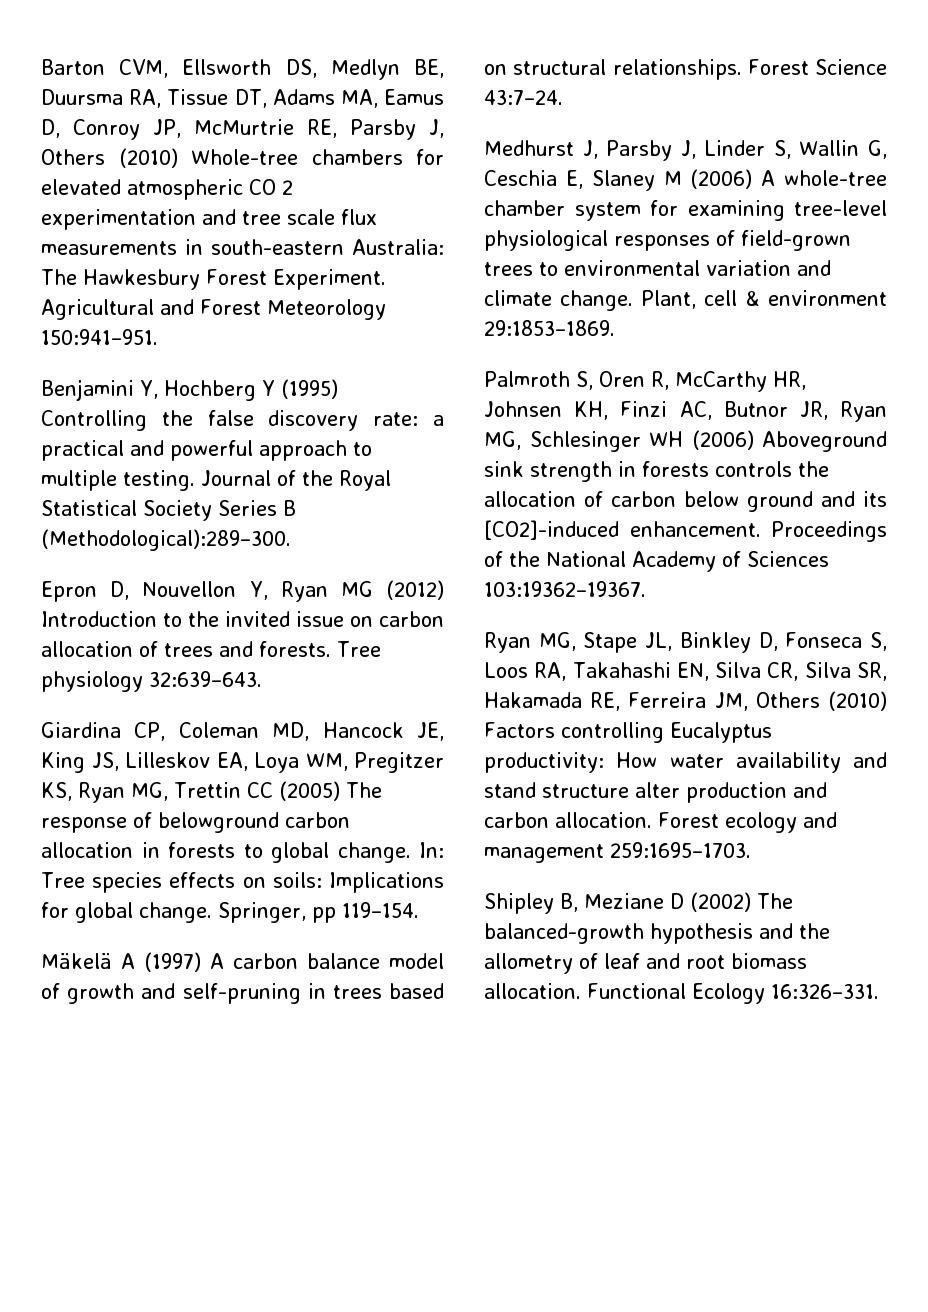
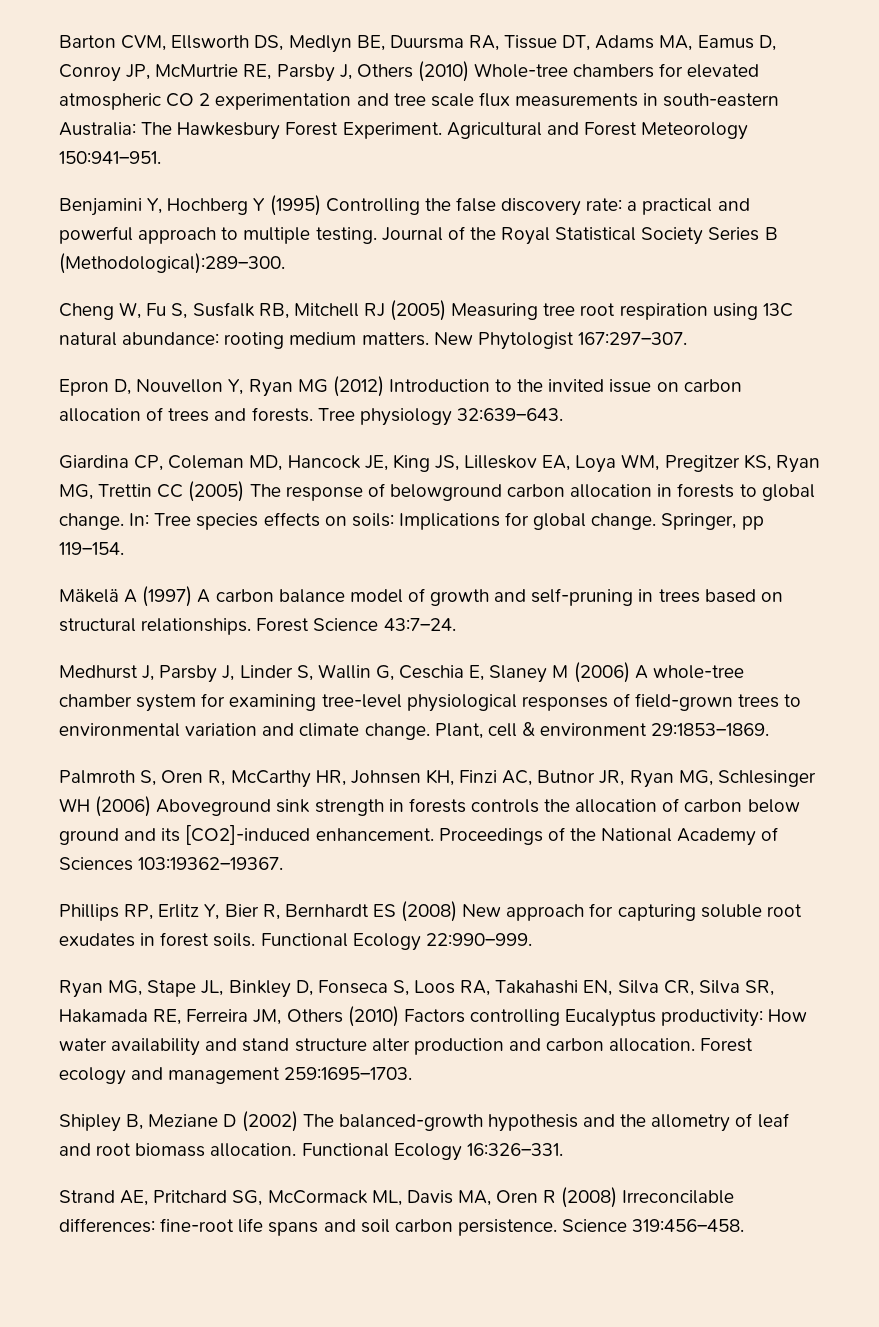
(291, 540) none -> [59,300,793,321] [59,332,687,350] // Cheng W, Fu S, Susfalk RB, Mitchell RJ (2005) Measuring tree root respiration using 13C natural abundance: rooting medium matters. New Phytologist 167:297–307.
(646, 589) none -> [59,901,802,922] [59,932,532,951] // Phillips RP, Erlitz Y, Bier R, Bernhardt ES (2008) New approach for capturing soluble root exudates in forest soils. Functional Ecology 22:990–999.
(879, 991) none -> [59,1187,735,1208] [59,1218,745,1236] // Strand AE, Pritchard SG, McCormack ML, Davis MA, Oren R (2008) Irreconcilable differences: fine-root life spans and soil carbon persistence. Science 319:456–458.

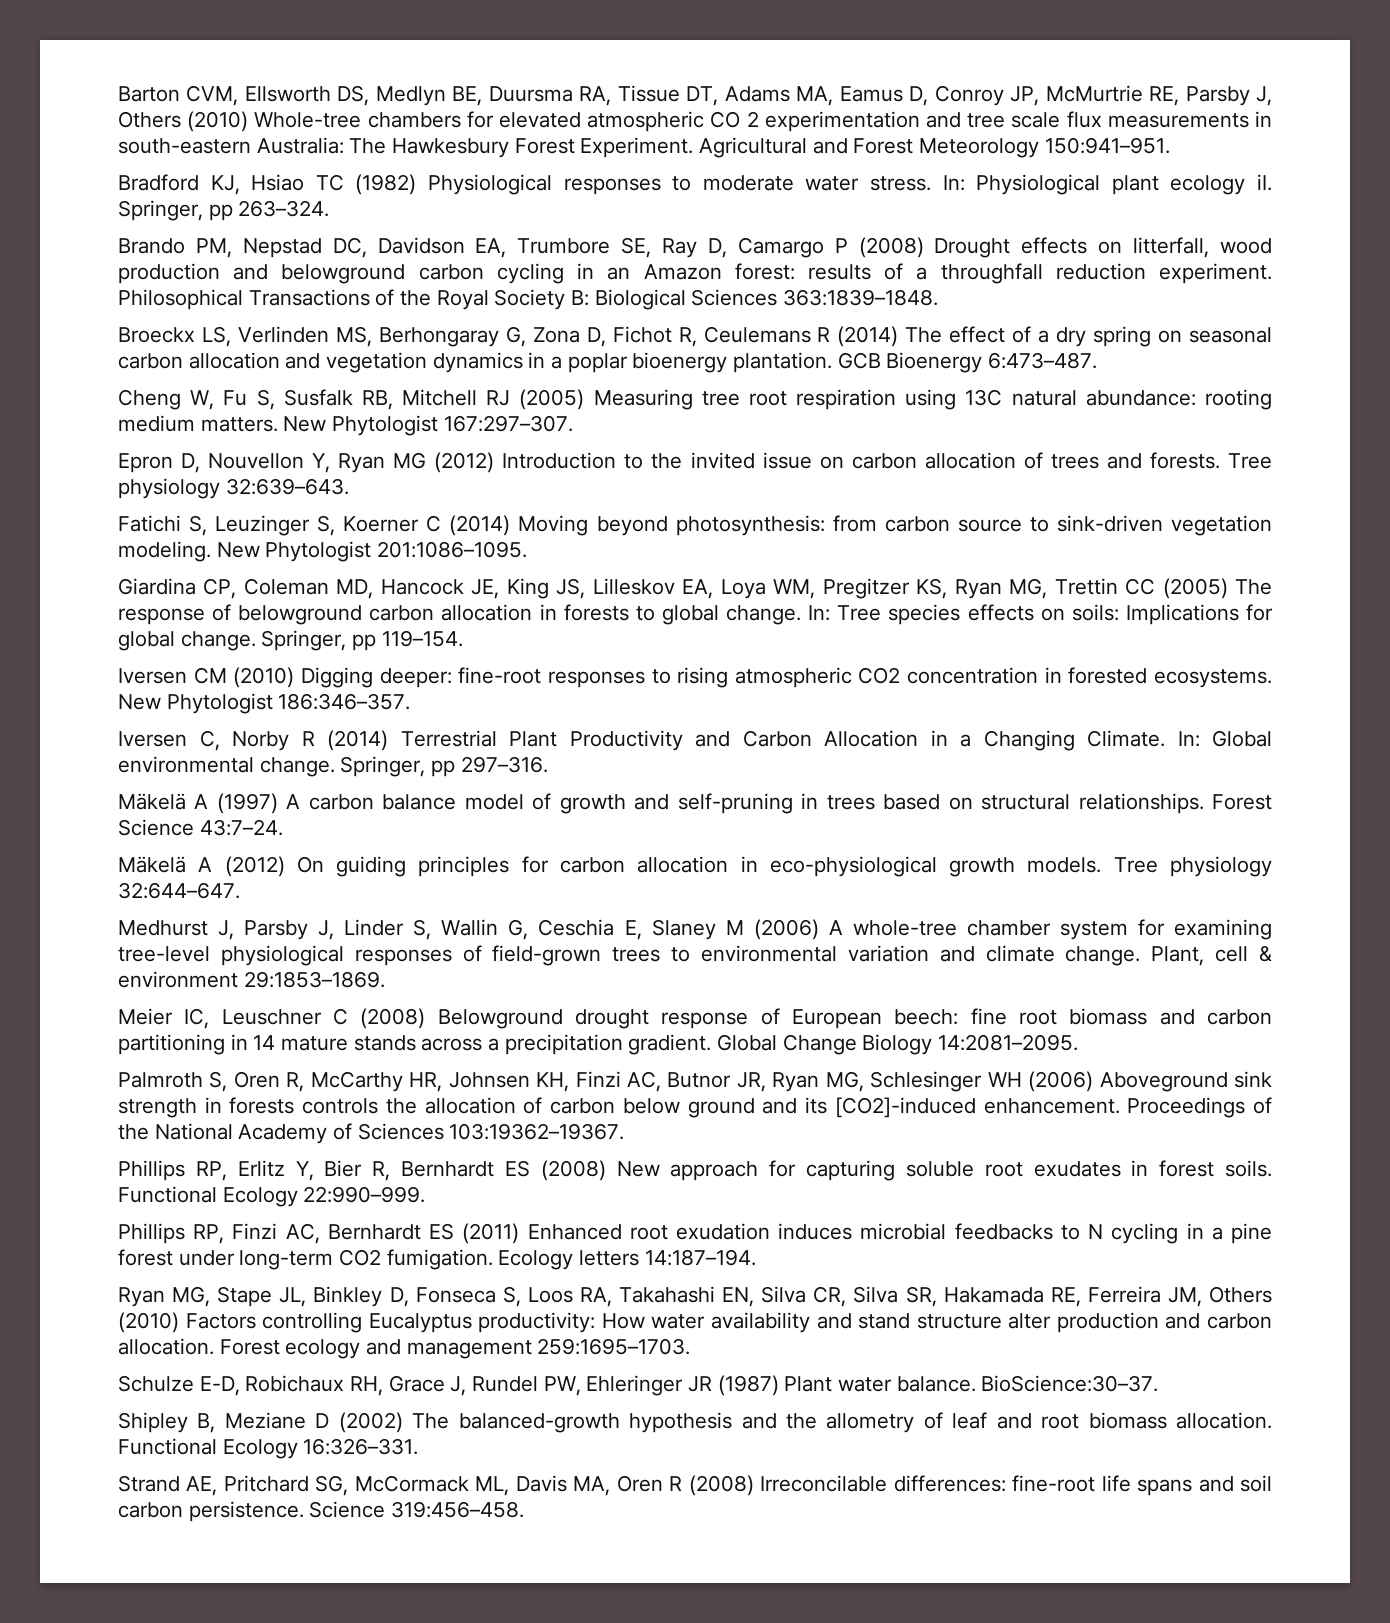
[59,195,750,216] [59,226,778,245] [59,253,285,274] Benjamini Y, Hochberg Y (1995) Controlling the false discovery rate: a practical and powerful approach to multiple testing. Journal of the Royal Statistical Society Series B (Methodological):289–300. -> [118,174,1272,195] [118,200,330,221] [118,237,1272,258] [118,263,1272,284] [118,289,939,310] [118,326,1273,347] [118,352,1098,373] Bradford KJ, Hsiao TC (1982) Physiological responses to moderate water stress. In: Physiological plant ecology iI. Springer, pp 263–324. // Brando PM, Nepstad DC, Davidson EA, Trumbore SE, Ray D, Camargo P (2008) Drought effects on litterfall, wood production and belowground carbon cycling in an Amazon forest: results of a throughfall reduction experiment. Philosophical Transactions of the Royal Society B: Biological Sciences 363:1839–1848. // Broeckx LS, Verlinden MS, Berhongaray G, Zona D, Fichot R, Ceulemans R (2014) The effect of a dry spring on seasonal carbon allocation and vegetation dynamics in a poplar bioenergy plantation. GCB Bioenergy 6:473–487.
(563, 414) none -> [118,515,1273,536] [118,541,528,562] // Fatichi S, Leuzinger S, Koerner C (2014) Moving beyond photosynthesis: from carbon source to sink-driven vegetation modeling. New Phytologist 201:1086–1095.
(124, 548) none -> [118,667,1272,688] [118,693,411,714] [118,730,1272,751] [118,756,548,777] // Iversen CM (2010) Digging deeper: fine-root responses to rising atmospheric CO2 concentration in forested ecosystems. New Phytologist 186:346–357. // Iversen C, Norby R (2014) Terrestrial Plant Productivity and Carbon Allocation in a Changing Climate. In: Global environmental change. Springer, pp 297–316.
(456, 624) none -> [118,856,1272,877] [118,882,240,899] // Mäkelä A (2012) On guiding principles for carbon allocation in eco-physiological growth models. Tree physiology 32:644–647.
(770, 729) none -> [118,1008,1272,1029] [118,1034,1079,1055] // Meier IC, Leuschner C (2008) Belowground drought response of European beech: fine root biomass and carbon partitioning in 14 mature stands across a precipitation gradient. Global Change Biology 14:2081–2095.
(532, 939) none -> [118,1223,1272,1244] [118,1249,756,1270] // Phillips RP, Finzi AC, Bernhardt ES (2011) Enhanced root exudation induces microbial feedbacks to N cycling in a pine forest under long-term CO2 fumigation. Ecology letters 14:187–194.
(413, 1073) none -> [118,1375,1159,1396] // Schulze E-D, Robichaux RH, Grace J, Rundel PW, Ehleringer JR (1987) Plant water balance. BioScience:30–37.

